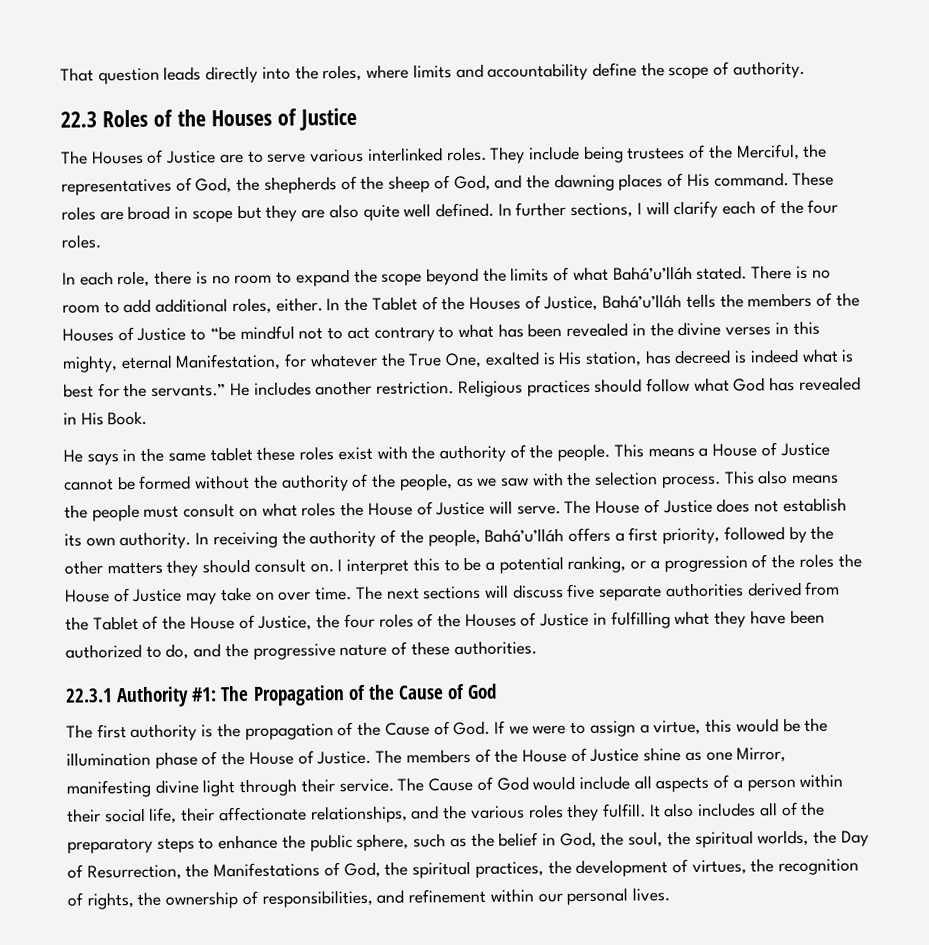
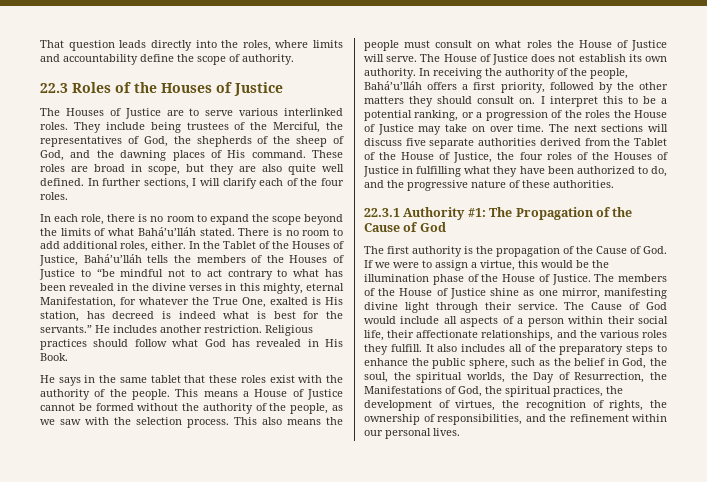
[191,210,233,223] scope -> [148,166,180,175] scope,
(253, 454) none -> [184,375,206,383] that
[736,747,787,763] Mirror, -> [561,288,600,299] mirror,
(405, 896) none -> [549,414,566,422] the

